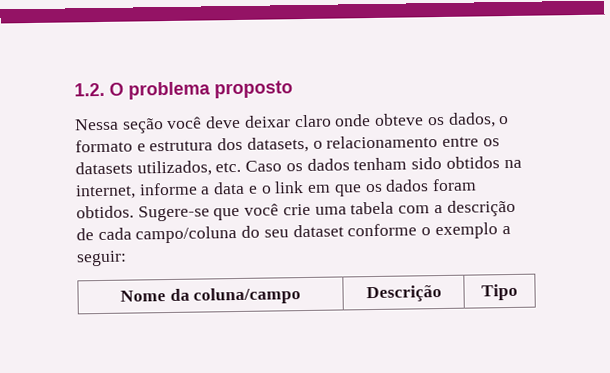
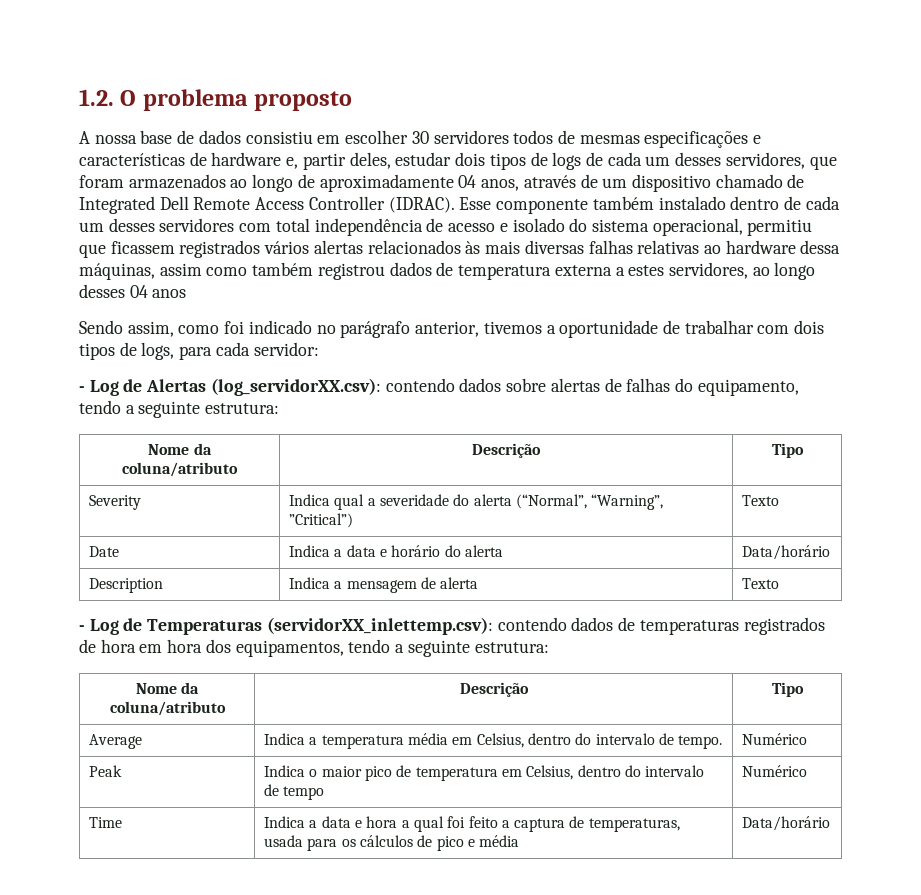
[74,112,510,134] [75,135,500,153] [75,156,522,177] [75,178,477,200] [76,199,516,222] [76,222,511,244] [76,250,127,267] [119,287,302,305] [365,285,442,303] [481,283,518,301] Nessa seção você deve deixar claro onde obteve os dados, o formato e estrutura dos datasets, o relacionamento entre os datasets utilizados, etc. Caso os dados tenham sido obtidos na internet, informe a data e o link em que os dados foram obtidos. Sugere-se que você crie uma tabela com a descrição de cada campo/coluna do seu dataset conforme o exemplo a seguir: // Nome da coluna/campo | Descrição | Tipo -> [79,130,762,148] [79,152,837,170] [79,174,805,192] [79,196,840,214] [79,218,813,236] [79,240,841,258] [79,262,816,280] [79,284,187,298] [79,320,825,338] [79,342,319,360] [79,378,799,396] [79,400,280,418] [148,443,212,455] [122,462,238,477] [472,443,541,458] [771,443,804,458] [88,495,141,510] [288,494,664,510] [288,513,353,528] [741,495,779,506] [88,546,119,557] [288,545,503,557] [741,545,830,560] [88,578,163,593] [288,577,479,593] [741,578,779,589] [79,617,825,635] [79,639,549,657] [135,682,200,694] [109,701,226,716] [459,682,529,697] [771,682,804,697] [88,734,142,749] [263,733,723,749] [741,733,807,745] [88,765,122,777] [263,765,705,781] [263,784,325,800] [741,765,807,777] [88,817,122,828] [263,816,680,832] [263,835,520,851] [741,816,830,831] A nossa base de dados consistiu em escolher 30 servidores todos de mesmas especificações e características de hardware e, partir deles, estudar dois tipos de logs de cada um desses servidores, que foram armazenados ao longo de aproximadamente 04 anos, através de um dispositivo chamado de Integrated Dell Remote Access Controller (IDRAC). Esse componente também instalado dentro de cada um desses servidores com total independência de acesso e isolado do sistema operacional, permitiu que ficassem registrados vários alertas relacionados às mais diversas falhas relativas ao hardware dessa máquinas, assim como também registrou dados de temperatura externa a estes servidores, ao longo desses 04 anos // Sendo assim, como foi indicado no parágrafo anterior, tivemos a oportunidade de trabalhar com dois tipos de logs, para cada servidor: // - Log de Alertas (log_servidorXX.csv): contendo dados sobre alertas de falhas do equipamento, tendo a seguinte estrutura: // Nome da coluna/atributo | Descrição | Tipo // Severity | Indica qual a severidade do alerta (“Normal”, “Warning”, ”Critical”) | Texto // Date | Indica a data e horário do alerta | Data/horário // Description | Indica a mensagem de alerta | Texto // - Log de Temperaturas (servidorXX_inlettemp.csv): contendo dados de temperaturas registrados de hora em hora dos equipamentos, tendo a seguinte estrutura: // Nome da coluna/atributo | Descrição | Tipo // Average | Indica a temperatura média em Celsius, dentro do intervalo de tempo. | Numérico // Peak | Indica o maior pico de temperatura em Celsius, dentro do intervalo de tempo | Numérico // Time | Indica a data e hora a qual foi feito a captura de temperaturas, usada para os cálculos de pico e média | Data/horário

